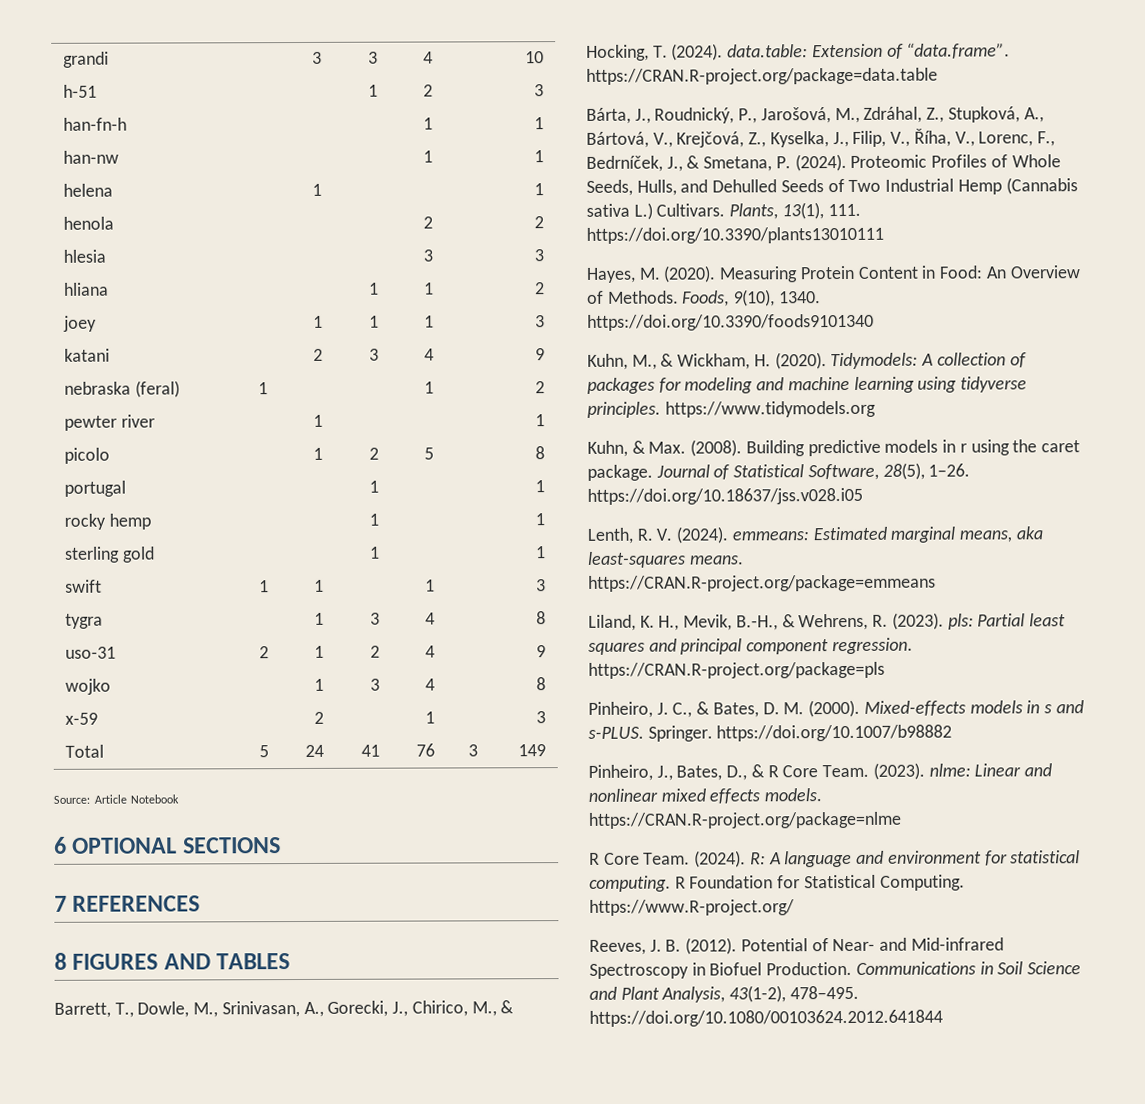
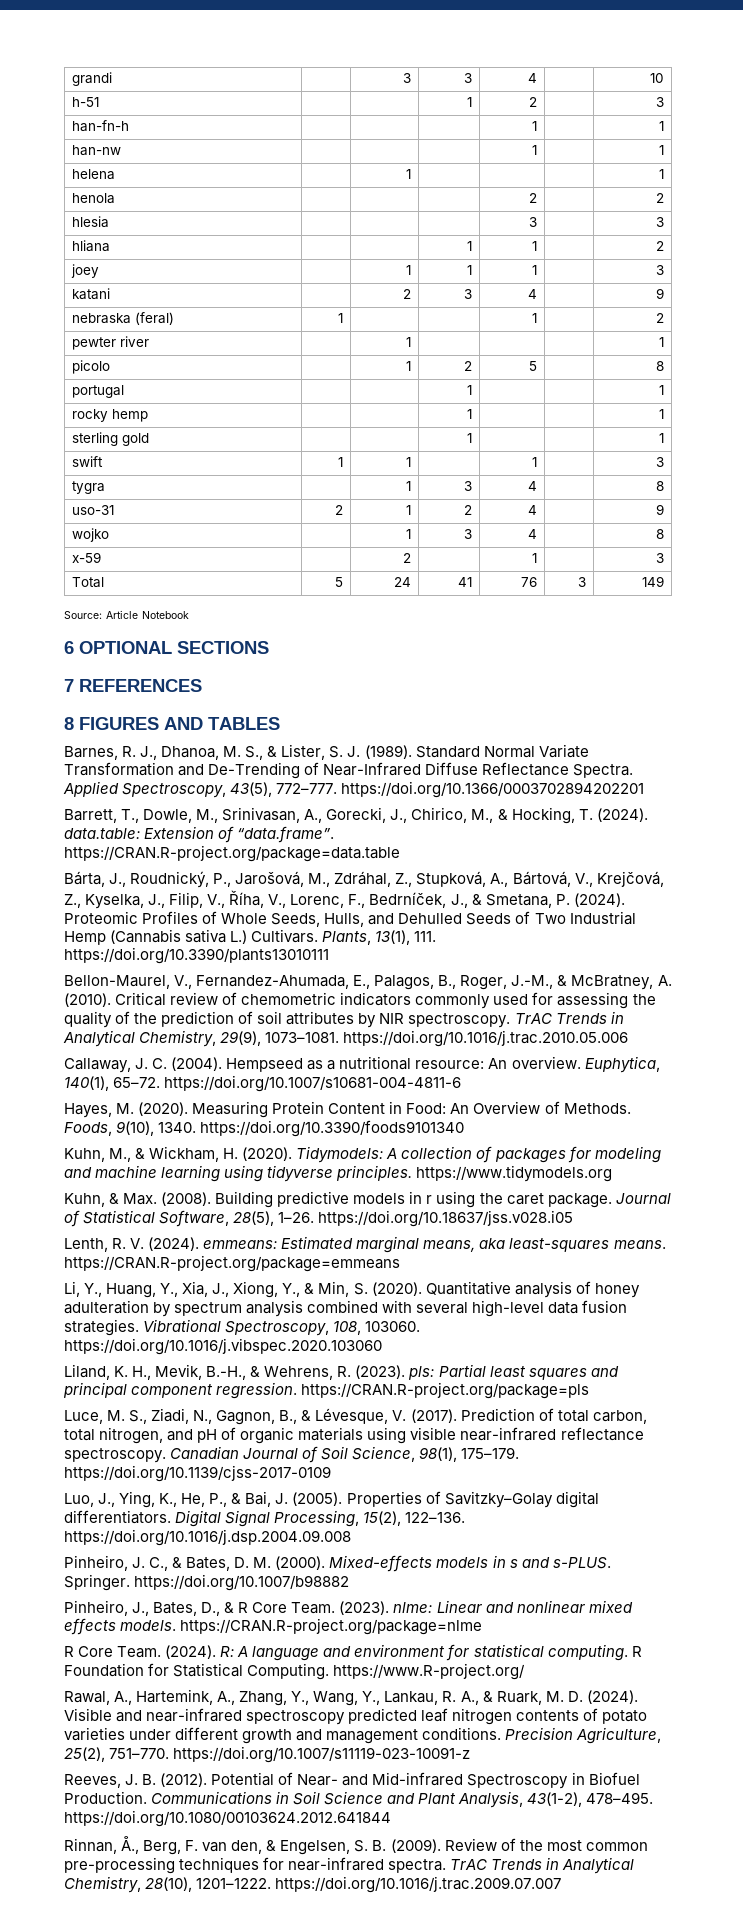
(291, 961) none -> [64,744,589,760] [64,762,634,779] [63,781,645,798] // Barnes, R. J., Dhanoa, M. S., & Lister, S. J. (1989). Standard Normal Variate Transformation and De-Trending of Near-Infrared Diffuse Reflectance Spectra. Applied Spectroscopy, 43(5), 772–777. https://doi.org/10.1366/0003702894202201
(884, 235) none -> [64,975,672,990] [64,992,656,1009] [64,1011,624,1028] [63,1030,629,1047] [64,1056,660,1073] [64,1075,462,1092] // Bellon-Maurel, V., Fernandez-Ahumada, E., Palagos, B., Roger, J.-M., & McBratney, A. (2010). Critical review of chemometric indicators commonly used for assessing the quality of the prediction of soil attributes by NIR spectroscopy. TrAC Trends in Analytical Chemistry, 29(9), 1073–1081. https://doi.org/10.1016/j.trac.2010.05.006 // Callaway, J. C. (2004). Hempseed as a nutritional resource: An overview. Euphytica, 140(1), 65–72. https://doi.org/10.1007/s10681-004-4811-6
(936, 583) none -> [64,1281,640,1298] [64,1300,628,1317] [64,1319,421,1336] [64,1338,382,1355] // Li, Y., Huang, Y., Xia, J., Xiong, Y., & Min, S. (2020). Quantitative analysis of honey adulteration by spectrum analysis combined with several high-level data fusion strategies. Vibrational Spectroscopy, 108, 103060. https://doi.org/10.1016/j.vibspec.2020.103060
(885, 670) none -> [64,1408,647,1425] [64,1427,644,1444] [64,1446,520,1463] [64,1465,331,1482] [64,1491,599,1508] [64,1510,466,1527] [64,1529,351,1546] // Luce, M. S., Ziadi, N., Gagnon, B., & Lévesque, V. (2017). Prediction of total carbon, total nitrogen, and pH of organic materials using visible near-infrared reflectance spectroscopy. Canadian Journal of Soil Science, 98(1), 175–179. https://doi.org/10.1139/cjss-2017-0109 // Luo, J., Ying, K., He, P., & Bai, J. (2005). Properties of Savitzky–Golay digital differentiators. Digital Signal Processing, 15(2), 122–136. https://doi.org/10.1016/j.dsp.2004.09.008
(795, 907) none -> [64,1689,638,1706] [64,1708,648,1725] [64,1727,662,1744] [64,1746,471,1763] // Rawal, A., Hartemink, A., Zhang, Y., Wang, Y., Lankau, R. A., & Ruark, M. D. (2024). Visible and near-infrared spectroscopy predicted leaf nitrogen contents of potato varieties under different growth and management conditions. Precision Agriculture, 25(2), 751–770. https://doi.org/10.1007/s11119-023-10091-z
(943, 1018) none -> [64,1836,648,1855] [64,1857,635,1874] [64,1876,562,1893] // Rinnan, Å., Berg, F. van den, & Engelsen, S. B. (2009). Review of the most common pre-processing techniques for near-infrared spectra. TrAC Trends in Analytical Chemistry, 28(10), 1201–1222. https://doi.org/10.1016/j.trac.2009.07.007

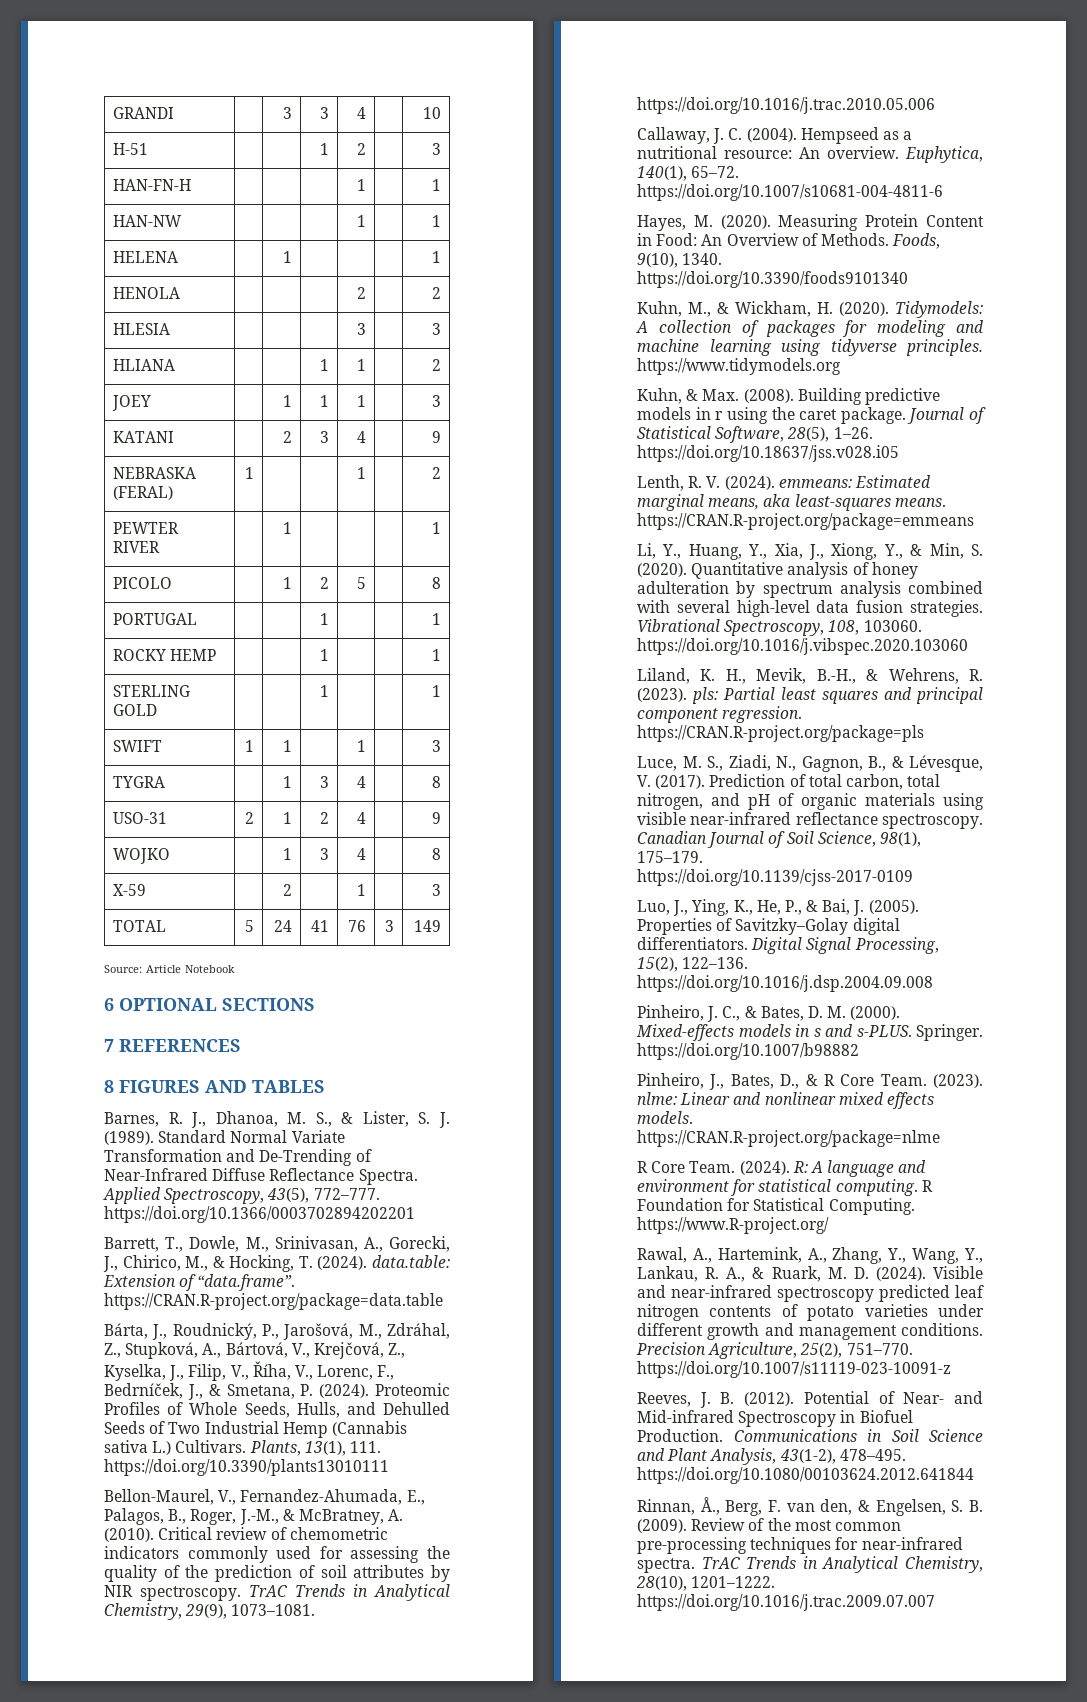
[71,72,112,86] grandi -> [113,107,175,119] GRANDI
[71,97,99,107] h-51 -> [113,143,149,155] H-51
[71,120,129,132] [532,121,538,131] [659,121,665,131] [71,145,121,156] [532,145,538,155] [659,145,665,155] [71,169,115,180] [406,169,412,179] [659,169,665,179] [71,193,115,204] han-fn-h | | | | 1 | | 1 // han-nw | | | | 1 | | 1 // helena | | 1 | | | | 1 // henola -> [113,179,192,191] [356,179,366,191] [431,179,441,191] [113,215,183,227] [356,215,366,227] [431,215,441,227] [113,251,179,263] [282,251,292,263] [431,251,441,263] [113,287,181,299] HAN-FN-H | | | | 1 | | 1 // HAN-NW | | | | 1 | | 1 // HELENA | | 1 | | | | 1 // HENOLA
[71,216,109,228] hlesia -> [113,323,171,335] HLESIA
[71,240,110,252] [467,241,473,251] [532,241,538,251] [656,241,665,251] [70,264,99,278] [406,265,412,275] [467,265,473,275] [532,265,538,275] [656,265,665,275] [71,288,110,300] hliana | | | 1 | 1 | | 2 // joey | | 1 | 1 | 1 | | 3 // katani -> [113,359,176,371] [319,359,329,371] [356,359,366,371] [431,359,441,371] [112,395,152,411] [282,395,292,407] [319,395,329,407] [356,395,366,407] [431,395,441,407] [113,431,175,443] HLIANA | | | 1 | 1 | | 2 // JOEY | | 1 | 1 | 1 | | 3 // KATANI
[71,312,174,325] [338,313,344,323] [532,313,538,323] [656,313,665,323] [71,336,149,350] [406,337,412,347] [659,337,665,347] [71,360,110,374] nebraska (feral) | 1 | | | 1 | | 2 // pewter river | | 1 | | | | 1 // picolo -> [113,467,197,479] [113,486,174,500] [244,467,254,479] [356,467,366,479] [431,467,441,479] [113,522,180,534] [113,541,161,553] [282,522,292,534] [431,522,441,534] [113,577,173,589] NEBRASKA (FERAL) | 1 | | | 1 | | 2 // PEWTER RIVER | | 1 | | | | 1 // PICOLO
[71,385,124,398] [467,385,473,395] [659,385,665,395] [71,409,148,422] [467,409,473,419] [659,409,665,419] [71,432,149,446] [467,433,473,443] [659,433,665,443] [71,456,103,467] [338,457,344,467] [406,457,412,467] [532,457,538,467] [656,457,665,467] [71,481,105,494] [406,481,412,491] [464,481,473,491] [528,481,538,491] [656,481,665,491] [71,505,114,515] portugal | | | 1 | | | 1 // rocky hemp | | | 1 | | | 1 // sterling gold | | | 1 | | | 1 // swift | 1 | 1 | | 1 | | 3 // tygra | | 1 | 3 | 4 | | 8 // uso-31 -> [113,613,198,625] [319,613,329,625] [431,613,441,625] [113,649,217,661] [319,649,329,661] [431,649,441,661] [113,685,191,697] [113,704,158,716] [319,685,329,697] [431,685,441,697] [113,740,163,752] [244,740,254,752] [282,740,292,752] [356,740,366,752] [431,740,441,752] [113,776,166,788] [282,776,292,788] [319,776,329,788] [356,776,366,788] [431,776,441,788] [113,812,168,824] PORTUGAL | | | 1 | | | 1 // ROCKY HEMP | | | 1 | | | 1 // STERLING GOLD | | | 1 | | | 1 // SWIFT | 1 | 1 | | 1 | | 3 // TYGRA | | 1 | 3 | 4 | | 8 // USO-31
[71,528,109,542] [406,529,412,539] [464,529,473,539] [528,529,538,539] [656,529,665,539] [71,552,101,563] wojko | | 1 | 3 | 4 | | 8 // x-59 -> [113,848,171,864] [282,848,292,860] [319,848,329,860] [356,848,366,860] [431,848,441,860] [113,884,147,896] WOJKO | | 1 | 3 | 4 | | 8 // X-59
[71,577,104,588] Total -> [113,920,167,932] TOTAL

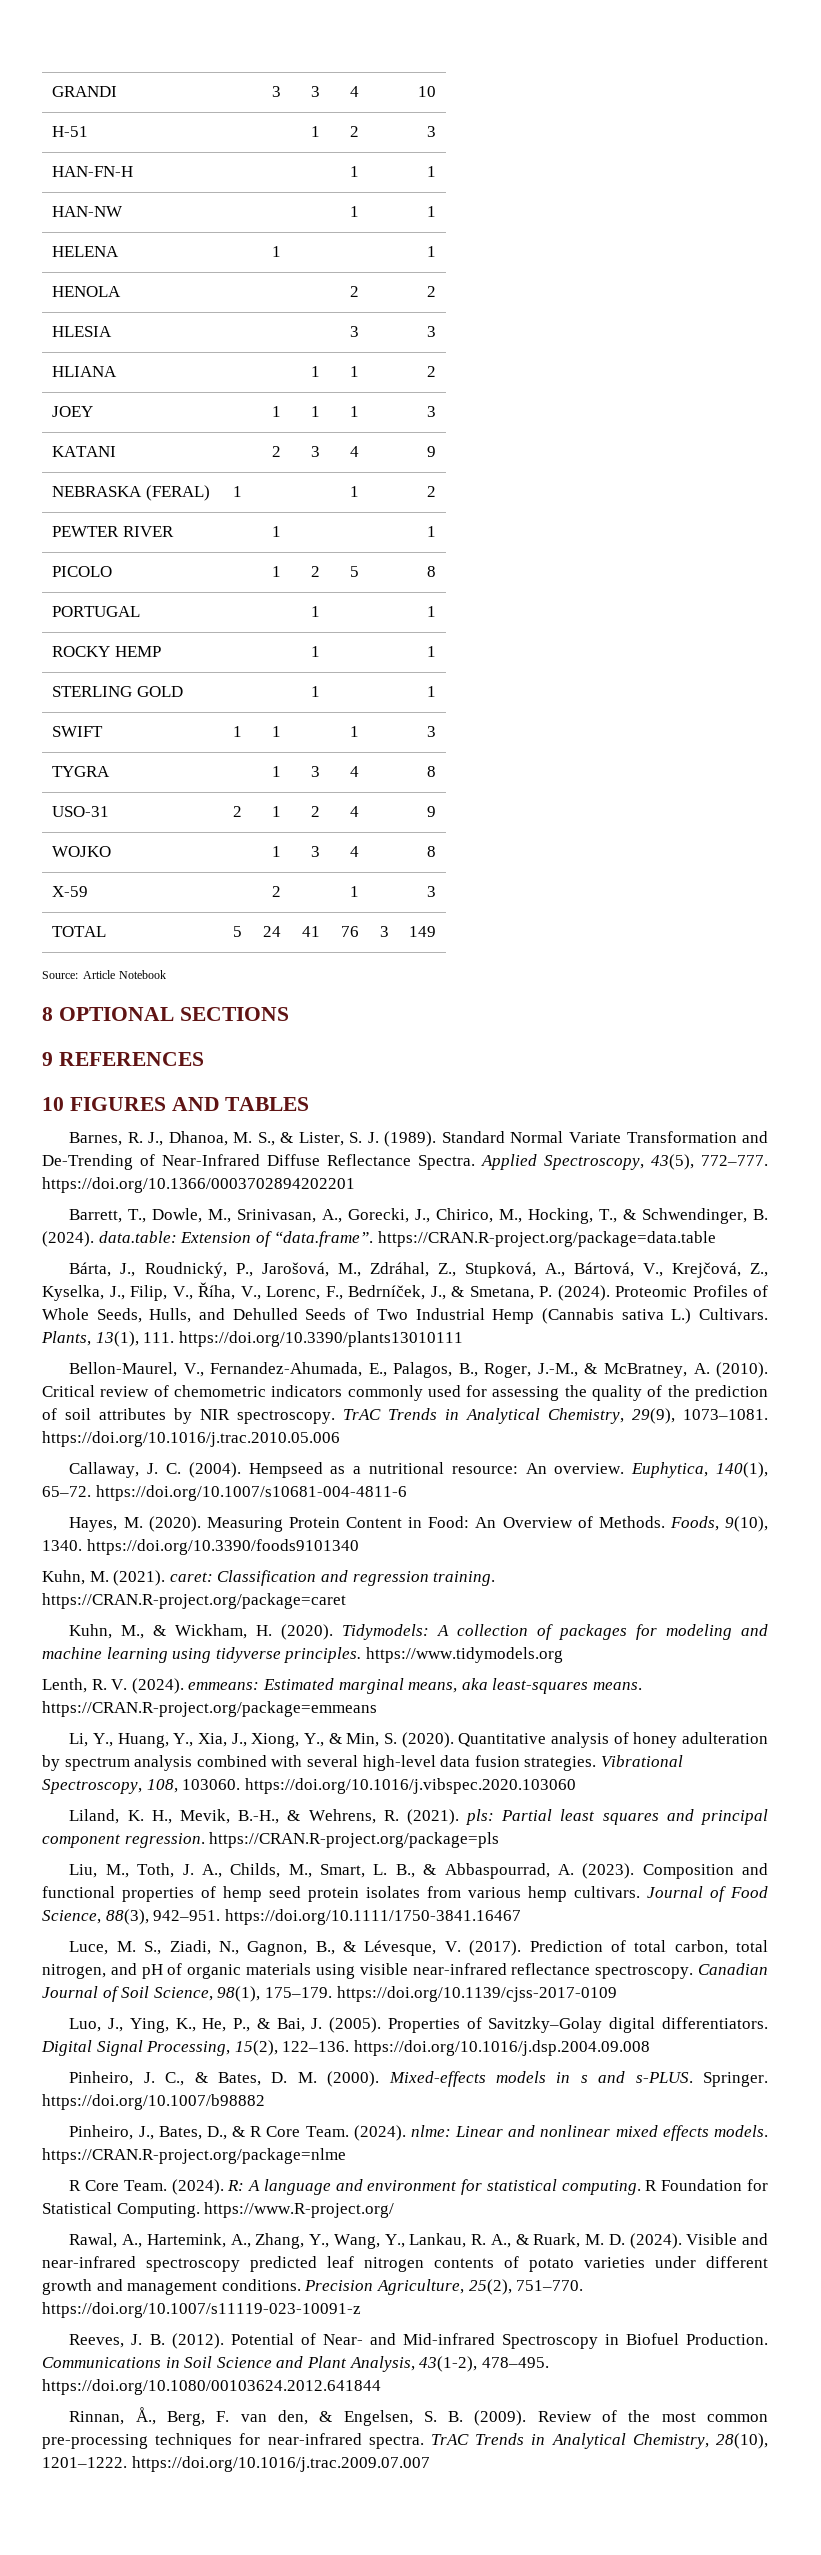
[104,998,114,1011] 6 -> [42,1007,53,1021] 8
[104,1039,114,1052] 7 -> [42,1052,53,1066] 9
[104,1080,114,1093] 8 -> [42,1097,64,1111] 10
[212,1255,313,1272] & Hocking, T. -> [528,1208,769,1224] Hocking, T., & Schwendinger, B.
(908, 279) none -> [42,1570,496,1586] [42,1593,346,1609] // Kuhn, M. (2021). caret: Classification and regression training. https://CRAN.R-project.org/package=caret
[637,388,940,405] [637,407,986,424] [637,426,873,443] [637,445,899,462] // Kuhn, & Max. (2008). Building predictive models in r using the caret package. Journal of Statistical Software, 28(5), 1–26. https://doi.org/10.18637/jss.v028.i05 -> (563, 1655) none
[637,688,687,702] (2023). -> [406,1809,459,1825] (2021).
(924, 733) none -> [69,1863,769,1879] [42,1886,768,1902] [42,1909,521,1925] // Liu, M., Toth, J. A., Childs, M., Smart, L. B., & Abbaspourrad, A. (2023). Composition and functional properties of hemp seed protein isolates from various hemp cultivars. Journal of Food Science, 88(3), 942–951. https://doi.org/10.1111/1750-3841.16467
[933,1074,983,1088] (2023). -> [353,2125,406,2141] (2024).

